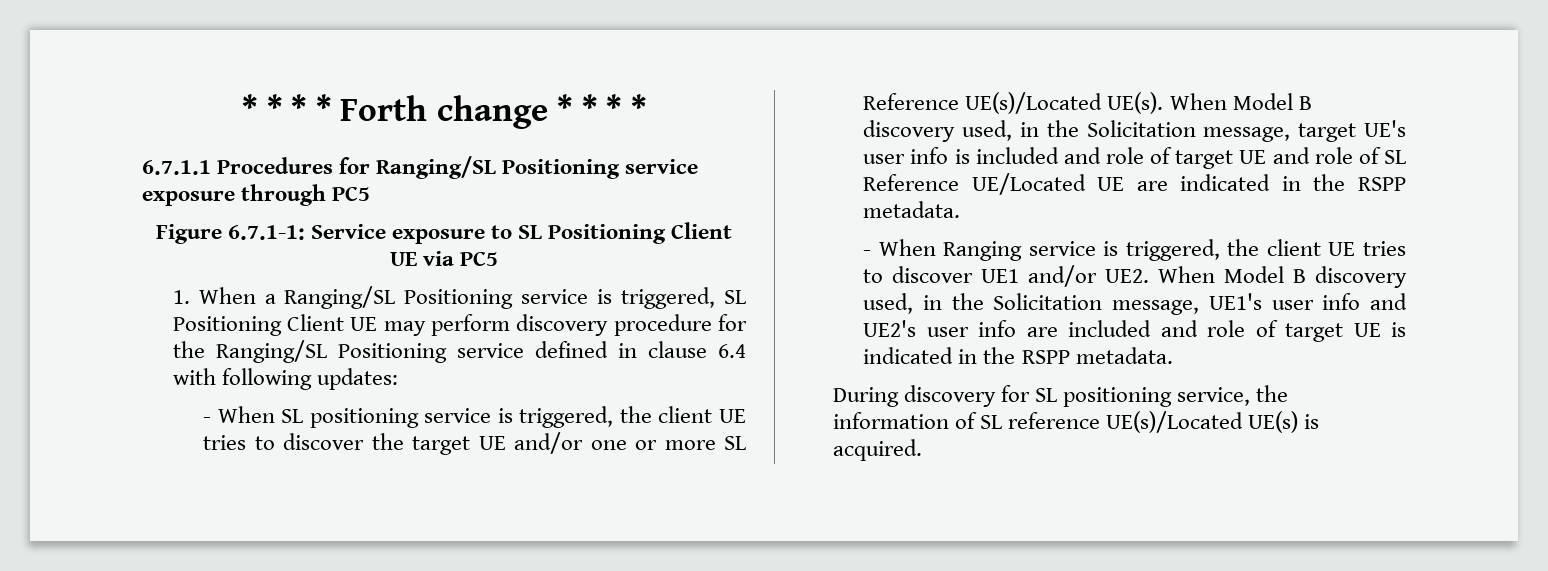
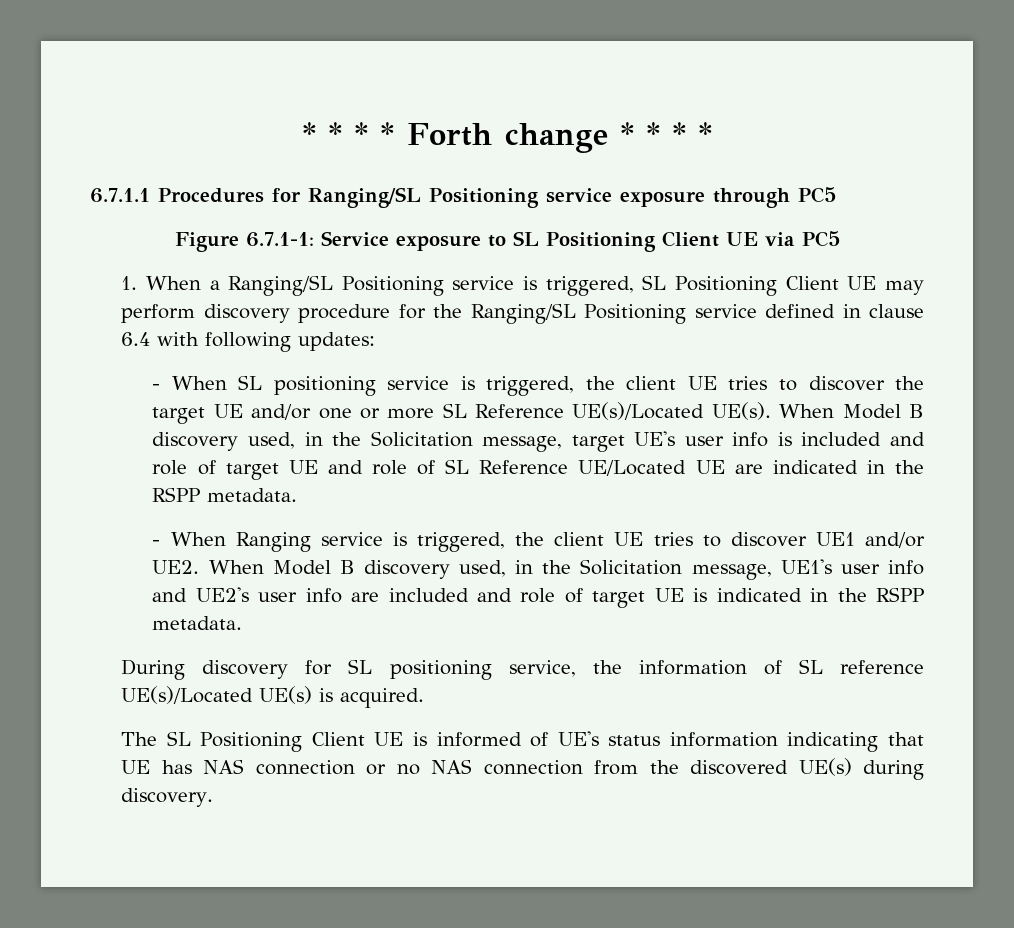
(922, 450) none -> [121,731,924,752] [121,758,925,780] [121,788,214,807] // The SL Positioning Client UE is informed of UE's status information indicating that UE has NAS connection or no NAS connection from the discovered UE(s) during discovery.

